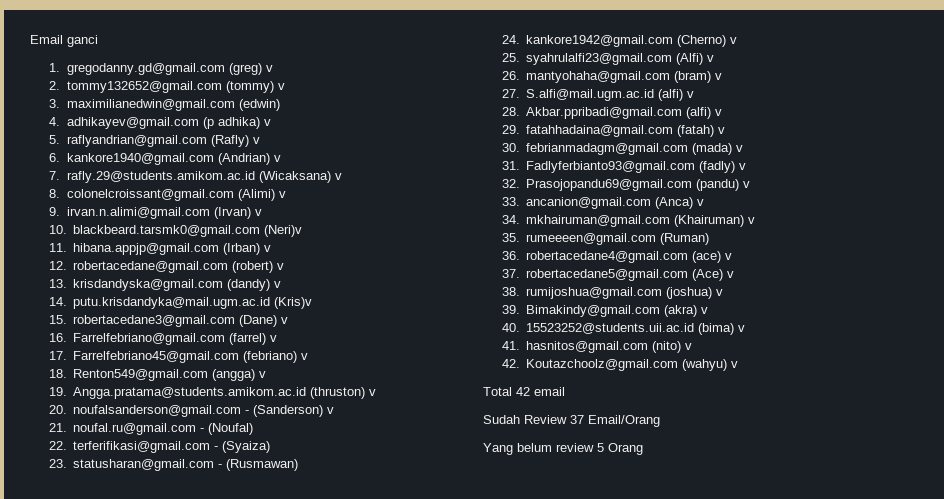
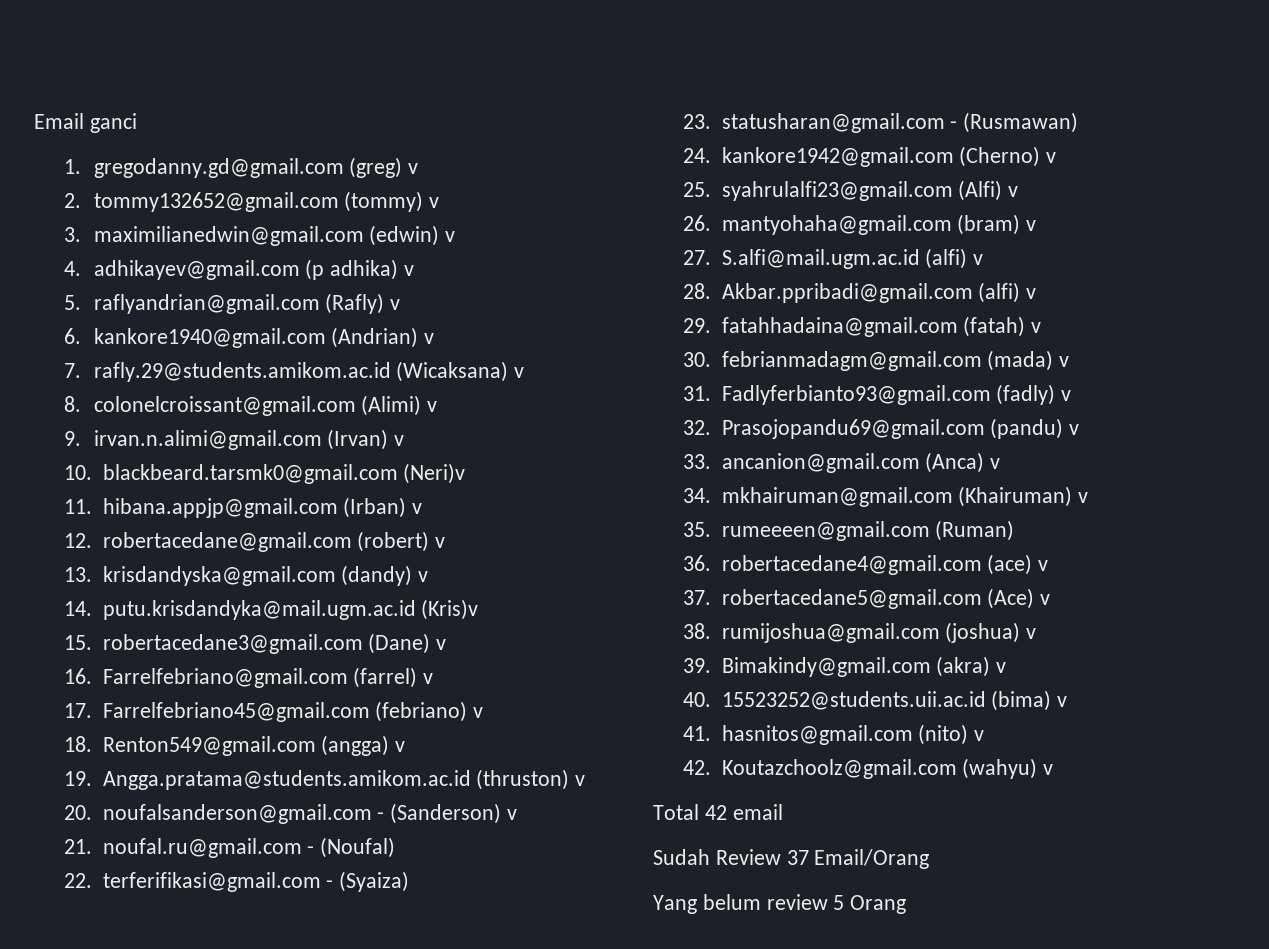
(281, 105) none -> [445,231,456,242] v

